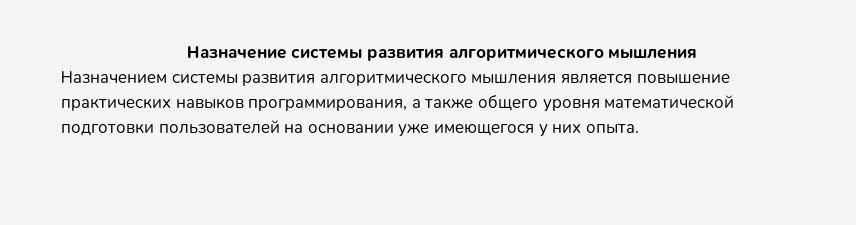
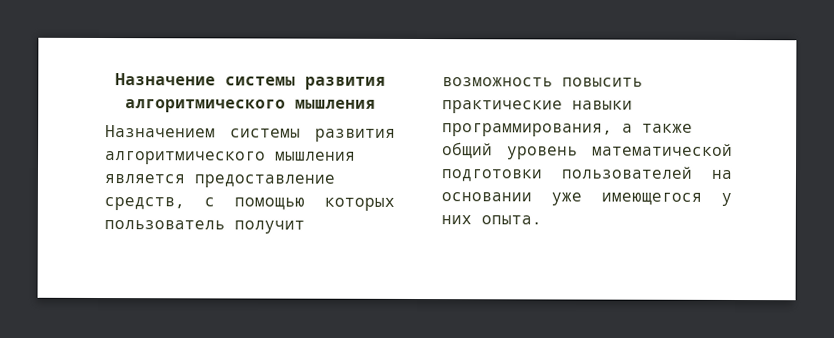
[636,74,730,83] [61,98,244,111] повышение практических навыков -> [194,174,335,188] [104,197,395,211] [104,220,305,234] [442,77,643,87] [442,100,633,114] предоставление средств, с помощью которых пользователь получит возможность повысить практические навыки
[477,95,600,112] общего уровня -> [442,142,578,160] общий уровень

